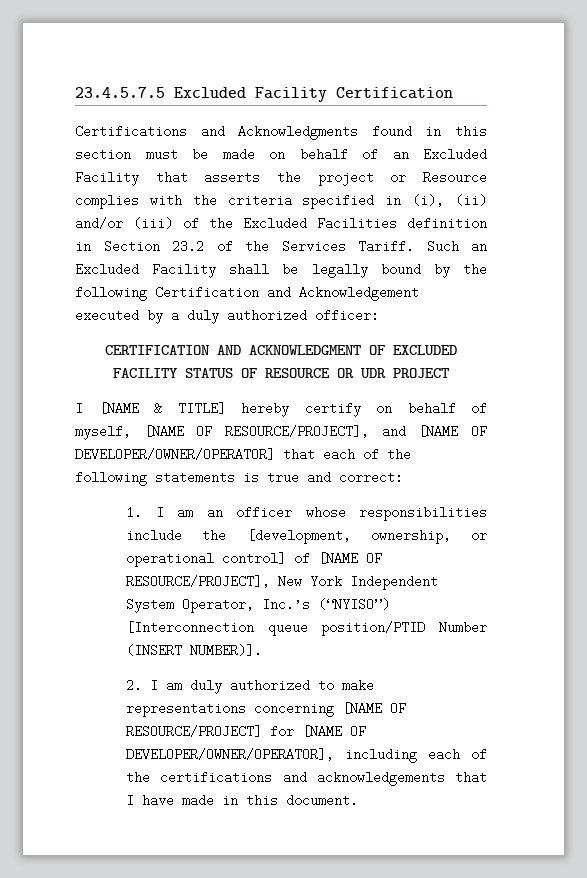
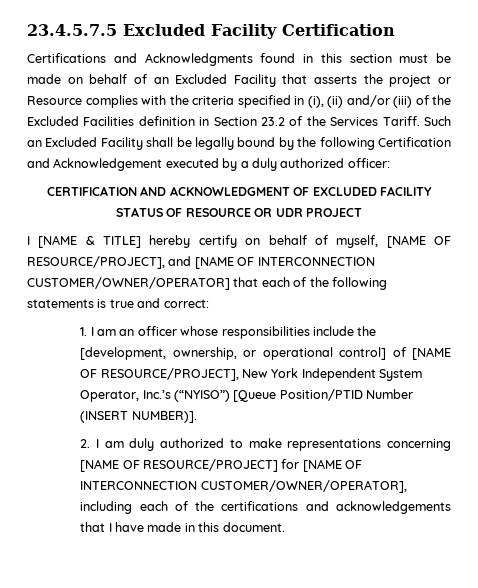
[75,448,275,461] DEVELOPER/OWNER/OPERATOR] -> [257,257,375,266] [27,277,230,290] INTERCONNECTION CUSTOMER/OWNER/OPERATOR]
[126,621,426,636] [Interconnection queue position/PTID -> [233,389,363,402] [Queue Position/PTID
[126,748,335,761] DEVELOPER/OWNER/OPERATOR], -> [80,480,407,493] INTERCONNECTION CUSTOMER/OWNER/OPERATOR],

